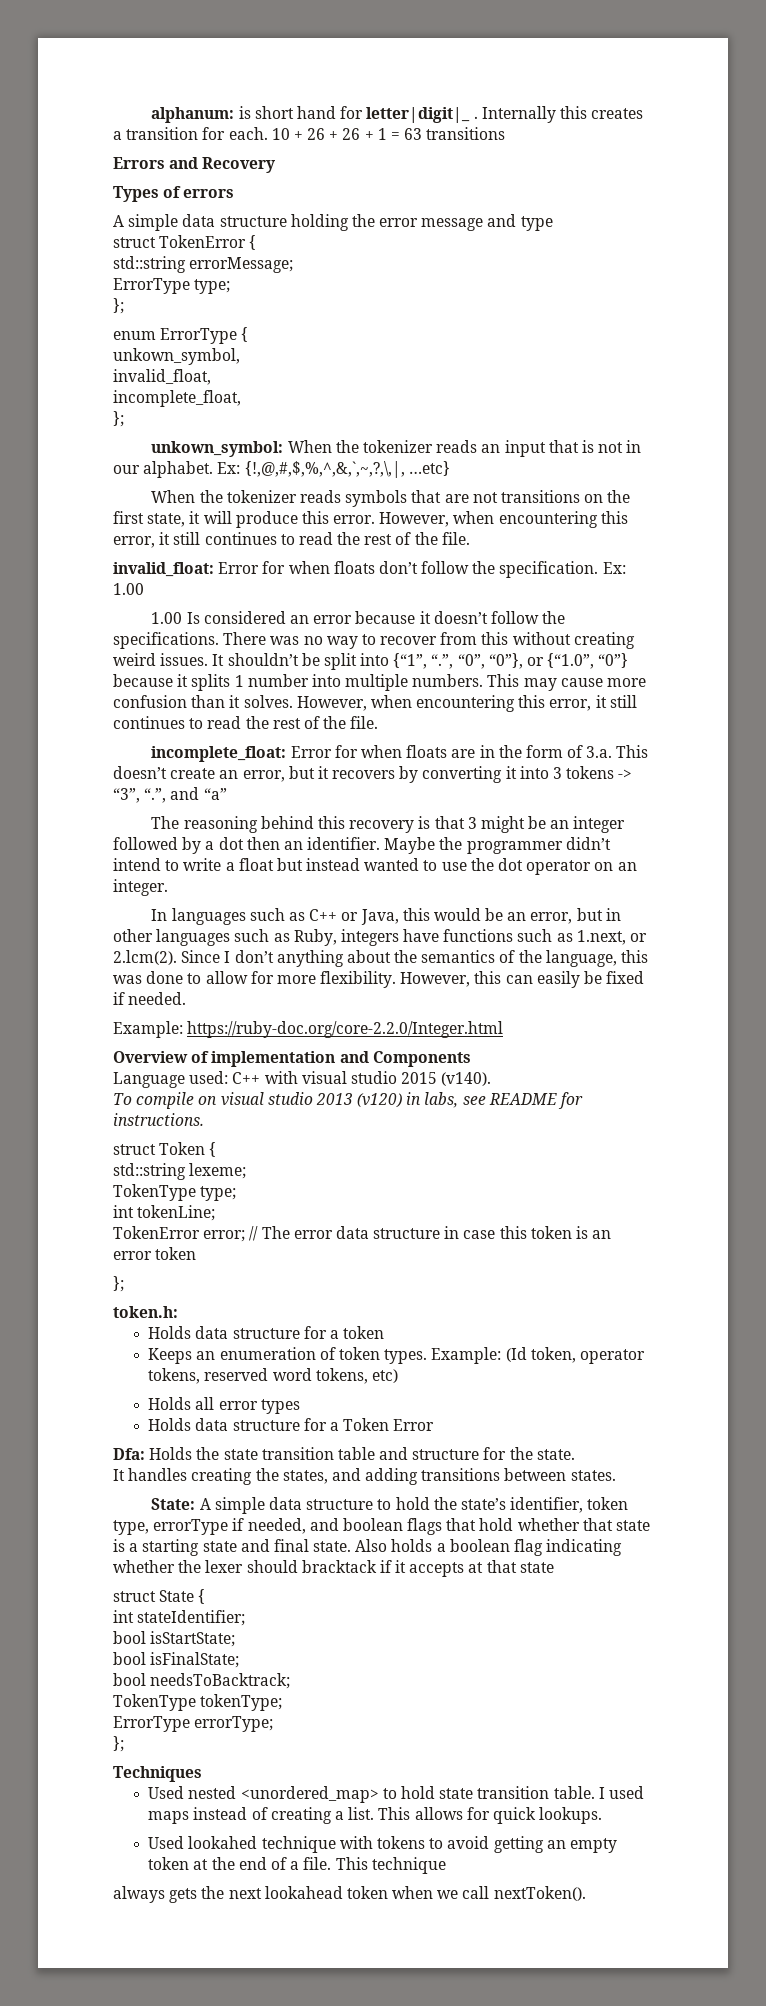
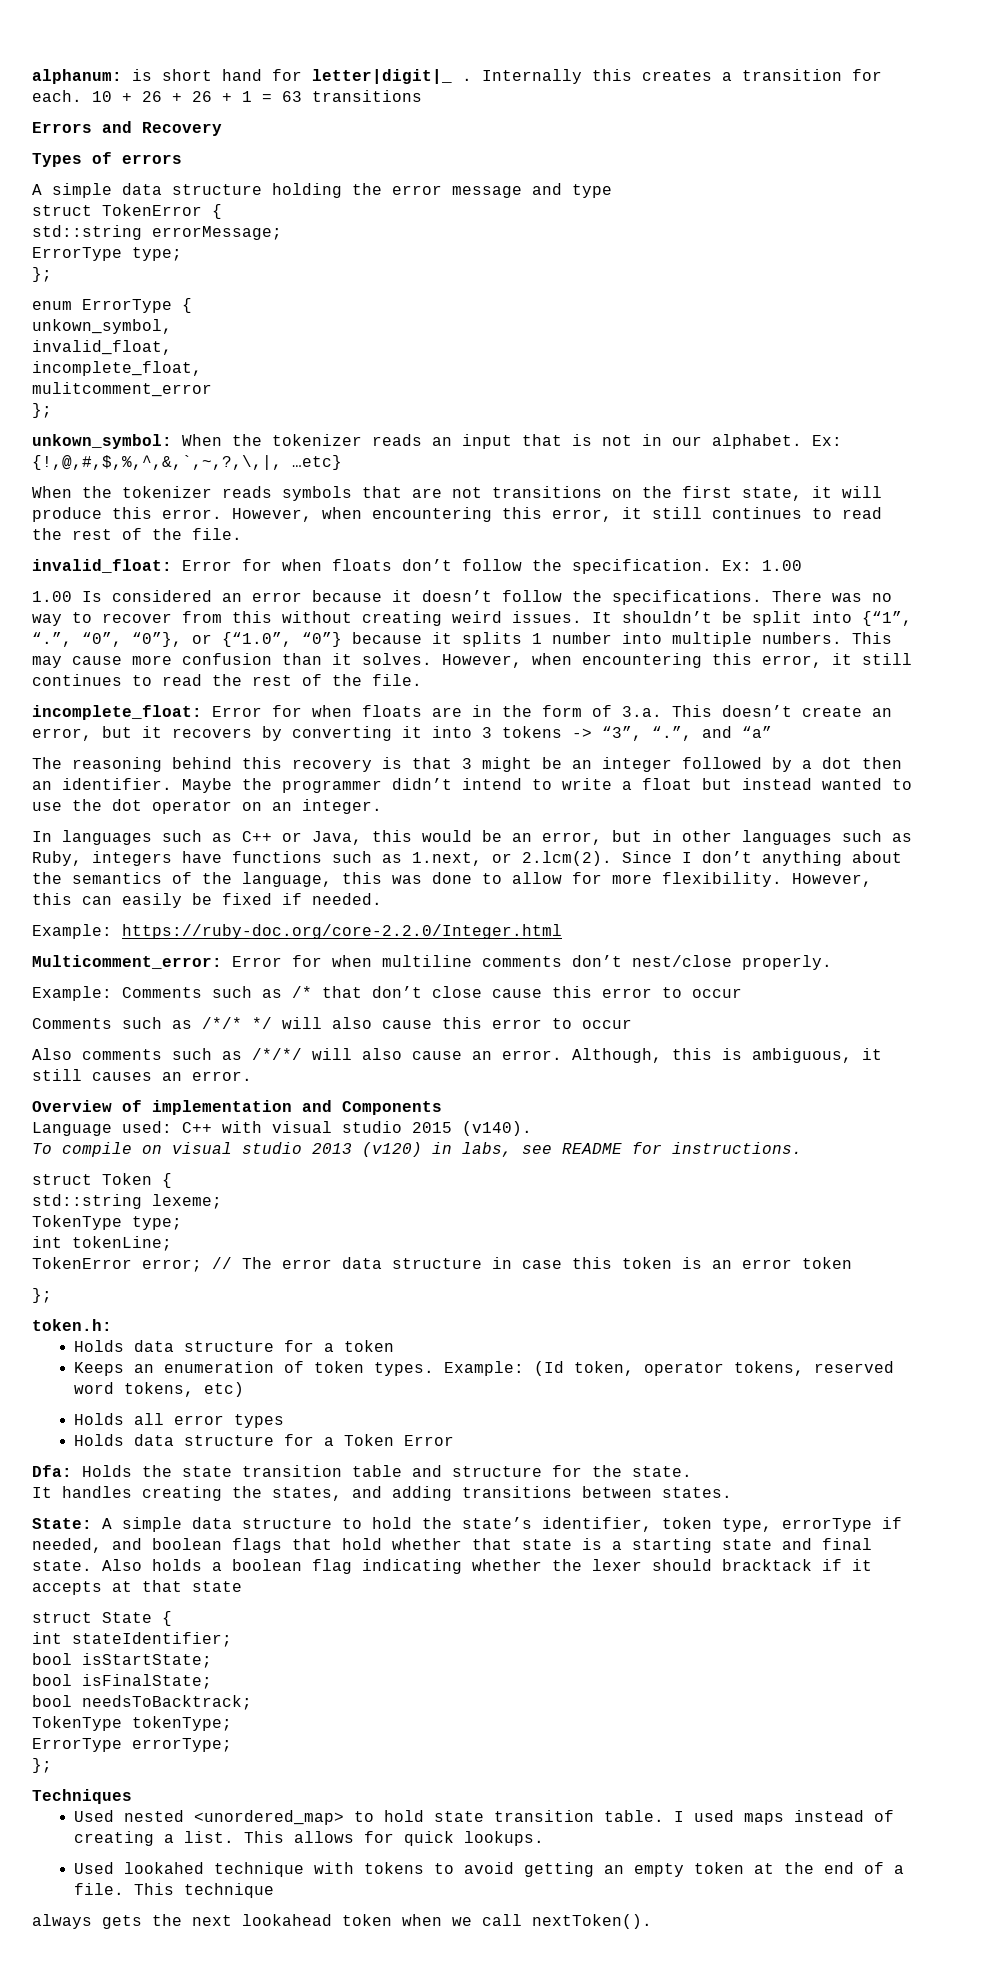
(241, 398) none -> [32,382,212,397] // mulitcomment_error
(504, 1029) none -> [32,955,832,970] [32,986,742,1001] [32,1017,632,1029] [32,1048,882,1063] [32,1069,252,1081] // Multicomment_error: Error for when multiline comments don’t nest/close properly. // Example: Comments such as /* that don’t close cause this error to occur // Comments such as /*/* */ will also cause this error to occur // Also comments such as /*/*/ will also cause an error. Although, this is ambiguous, it still causes an error.

